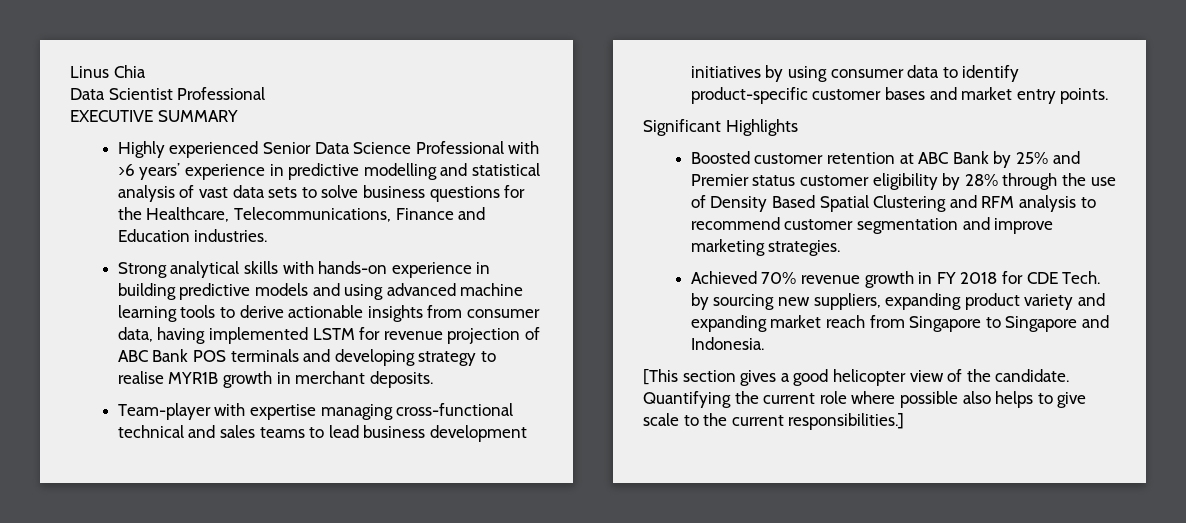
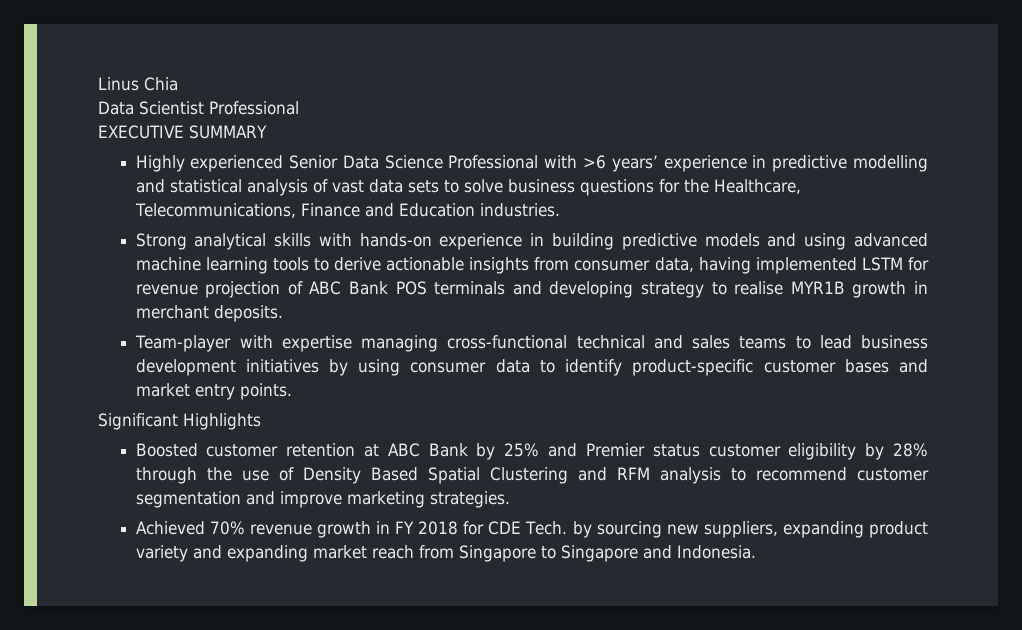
[643,369,1070,386] [643,391,1087,408] [643,413,905,430] // [This section gives a good helicopter view of the candidate. Quantifying the current role where possible also helps to give scale to the current responsibilities.] -> (756, 552) none

